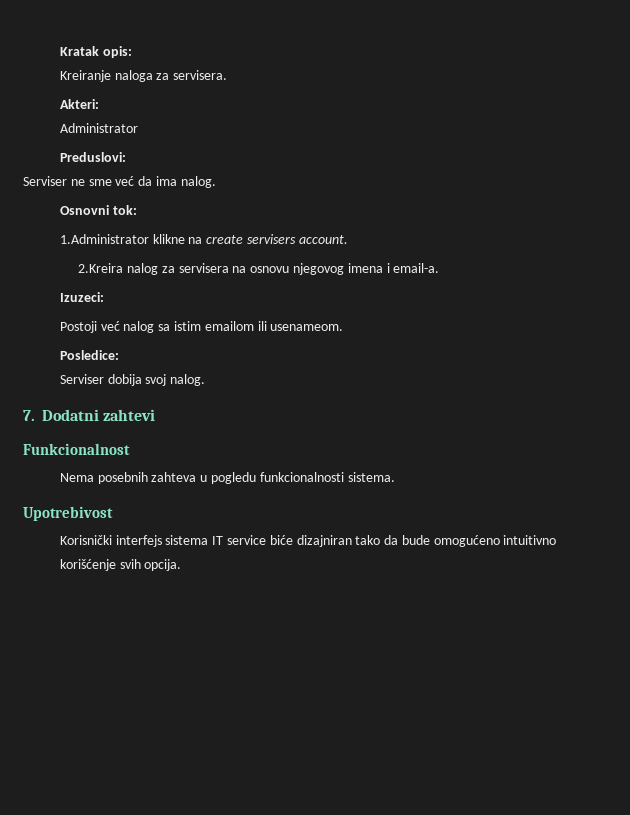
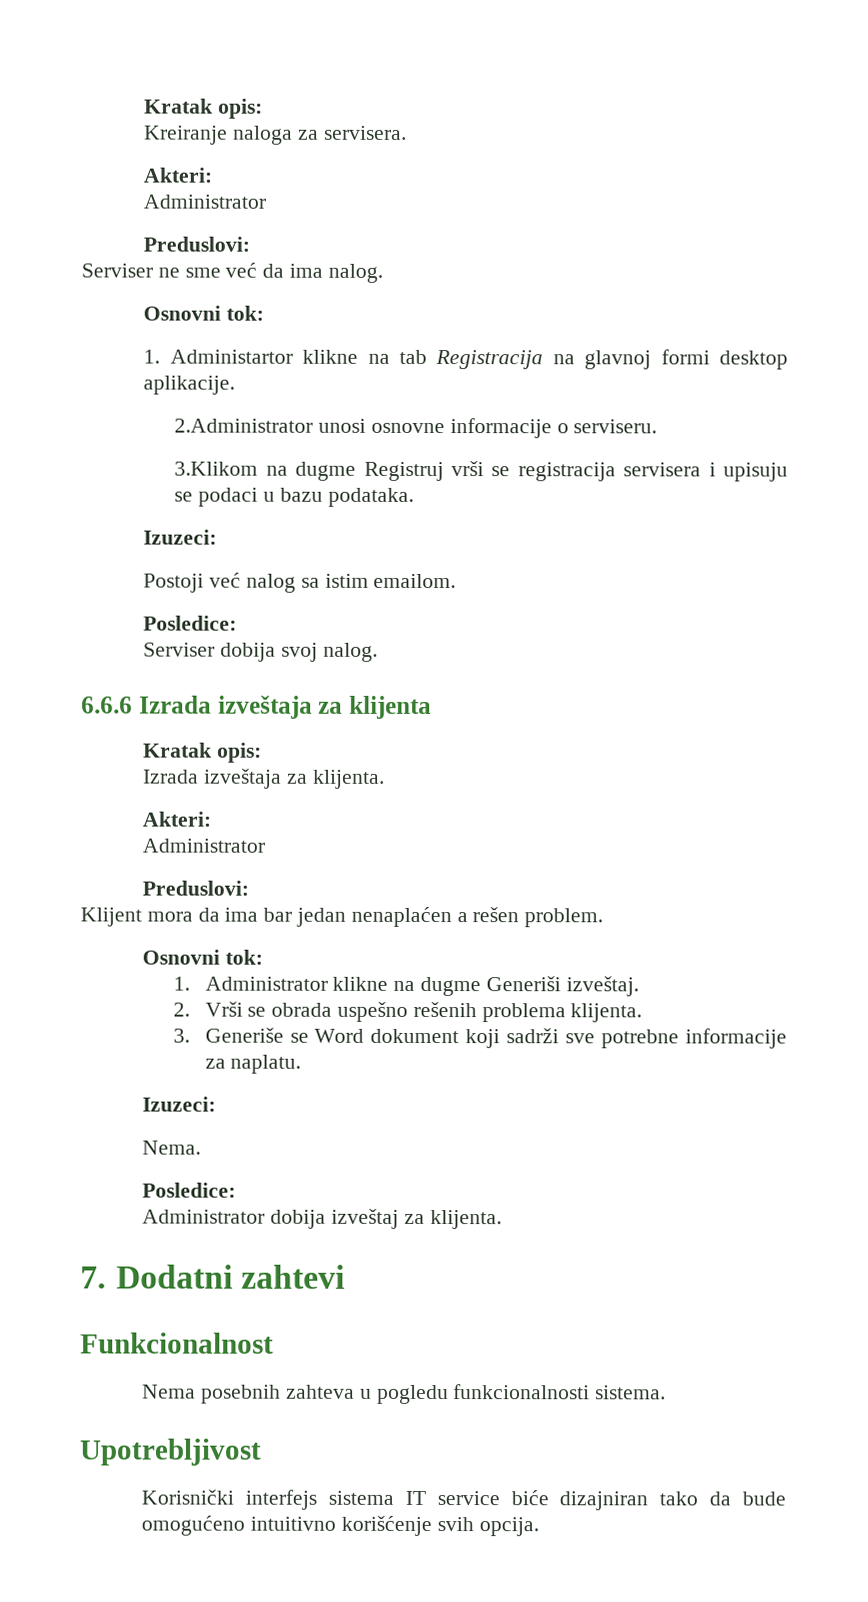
[59,234,348,244] [78,263,440,275] 1.Administrator klikne na create servisers account. // 2.Kreira nalog za servisera na osnovu njegovog imena i email-a. -> [143,349,788,370] [143,375,236,395] [174,418,658,439] [174,461,788,482] [174,487,414,507] 1. Administartor klikne na tab Registracija na glavnoj formi desktop aplikacije. // 2.Administrator unosi osnovne informacije o serviseru. // 3.Klikom na dugme Registruj vrši se registracija servisera i upisuju se podaci u bazu podataka.
[204,321,344,331] emailom ili usenameom. -> [373,573,457,589] emailom.
(206, 380) none -> [81,695,432,719] [143,742,263,763] [143,768,385,789] [142,811,212,827] [142,838,266,853] [142,880,250,896] [80,906,604,928] [142,949,264,965] [173,976,639,997] [173,1001,643,1023] [173,1027,787,1049] [204,1054,302,1074] [142,1096,217,1112] [142,1140,202,1155] [142,1182,237,1198] [142,1208,502,1230] // 6.6.6 Izrada izveštaja za klijenta // Kratak opis: // Izrada izveštaja za klijenta. // Akteri: // Administrator // Preduslovi: // Klijent mora da ima bar jedan nenaplaćen a rešen problem. // Osnovni tok: // 1. Administrator klikne na dugme Generiši izveštaj. // 2. Vrši se obrada uspešno rešenih problema klijenta. // 3. Generiše se Word dokument koji sadrži sve potrebne informacije za naplatu. // Izuzeci: // Nema. // Posledice: // Administrator dobija izveštaj za klijenta.
[23,506,113,521] Upotrebivost -> [79,1438,261,1466] Upotrebljivost

